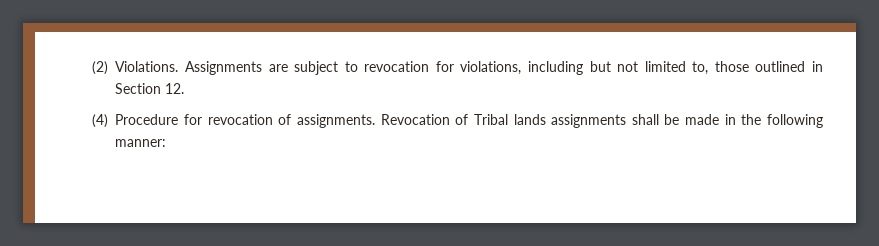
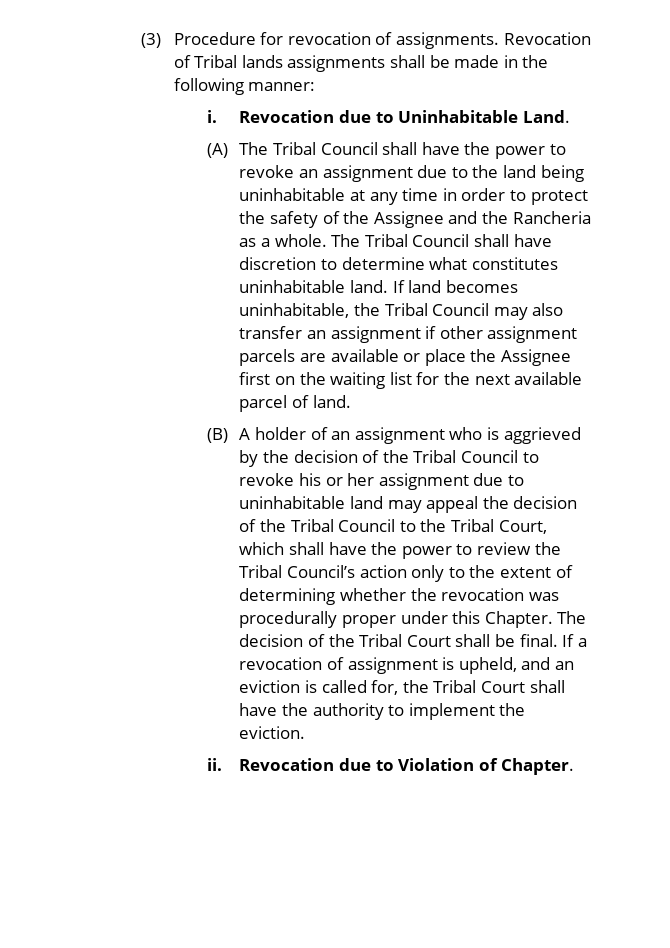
[92,61,824,75] [115,83,185,94] [92,114,109,128] (2) Violations. Assignments are subject to revocation for violations, including but not limited to, those outlined in Section 12. // (4) -> [140,33,161,48] (3)
(167, 143) none -> [206,110,570,123] [206,142,566,159] [239,165,584,182] [239,188,588,205] [239,211,591,228] [239,234,552,247] [239,257,558,270] [239,280,518,293] [239,303,564,320] [239,326,578,343] [239,349,571,366] [239,372,583,389] [239,395,351,412] [206,427,581,444] [239,450,539,467] [239,473,524,490] [239,496,578,513] [239,519,547,534] [239,542,561,559] [239,565,573,582] [239,588,559,605] [239,611,587,628] [239,634,587,647] [239,657,574,674] [239,680,565,695] [239,703,526,720] [239,726,306,739] [206,758,575,775] // i. Revocation due to Uninhabitable Land. // (A) The Tribal Council shall have the power to revoke an assignment due to the land being uninhabitable at any time in order to protect the safety of the Assignee and the Rancheria as a whole. The Tribal Council shall have discretion to determine what constitutes uninhabitable land. If land becomes uninhabitable, the Tribal Council may also transfer an assignment if other assignment parcels are available or place the Assignee first on the waiting list for the next available parcel of land. // (B) A holder of an assignment who is aggrieved by the decision of the Tribal Council to revoke his or her assignment due to uninhabitable land may appeal the decision of the Tribal Council to the Tribal Court, which shall have the power to review the Tribal Council’s action only to the extent of determining whether the revocation was procedurally proper under this Chapter. The decision of the Tribal Court shall be final. If a revocation of assignment is upheld, and an eviction is called for, the Tribal Court shall have the authority to implement the eviction. // ii. Revocation due to Violation of Chapter.

